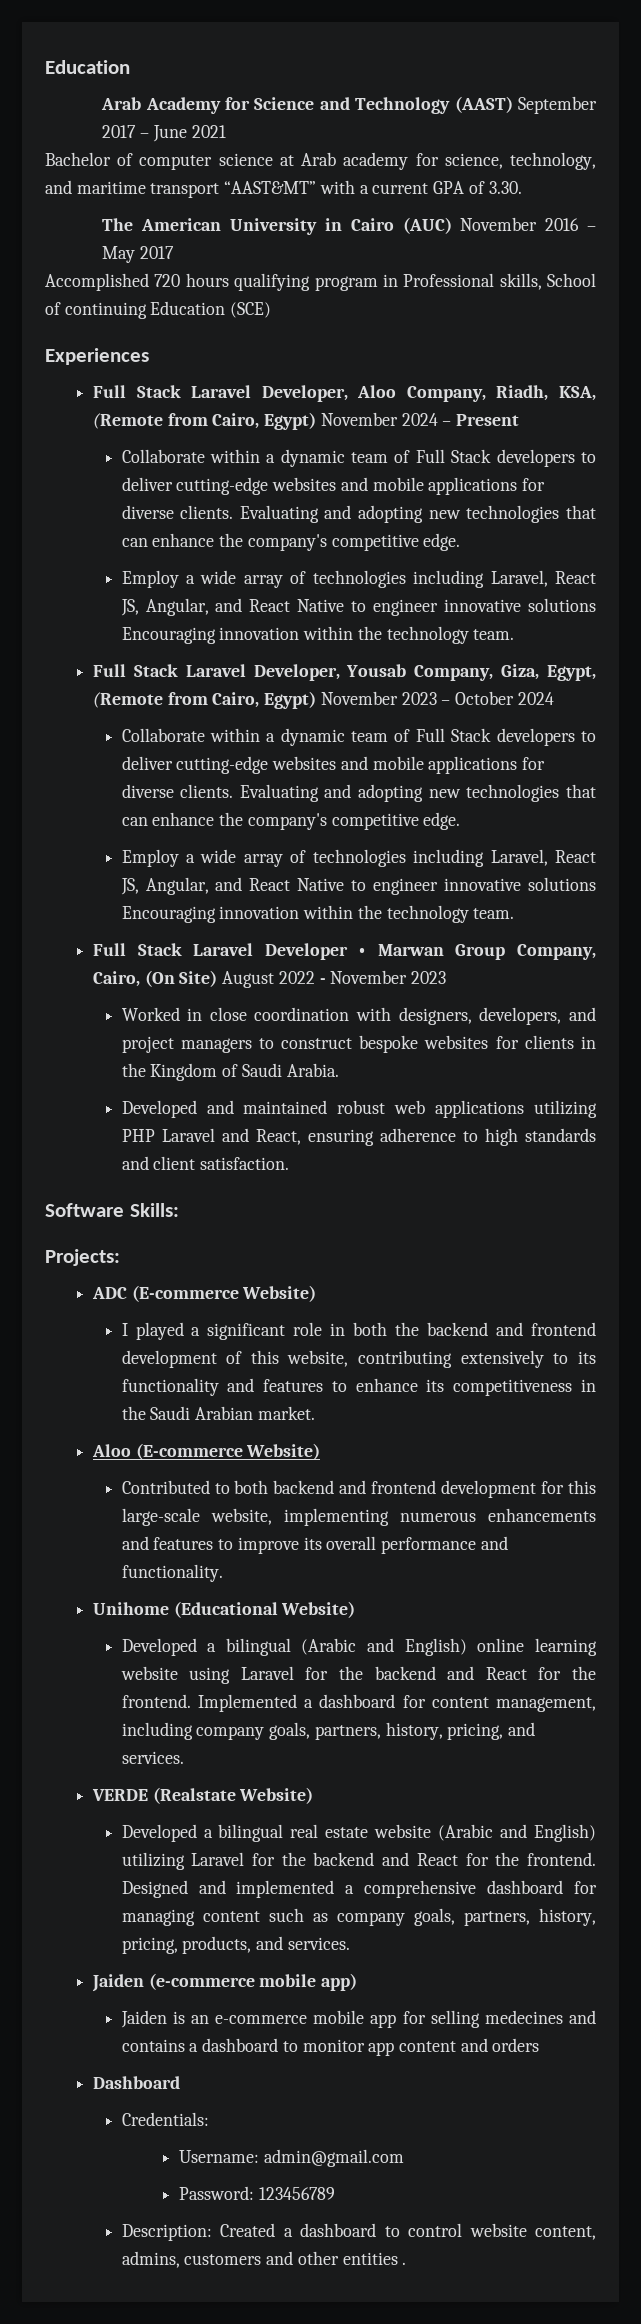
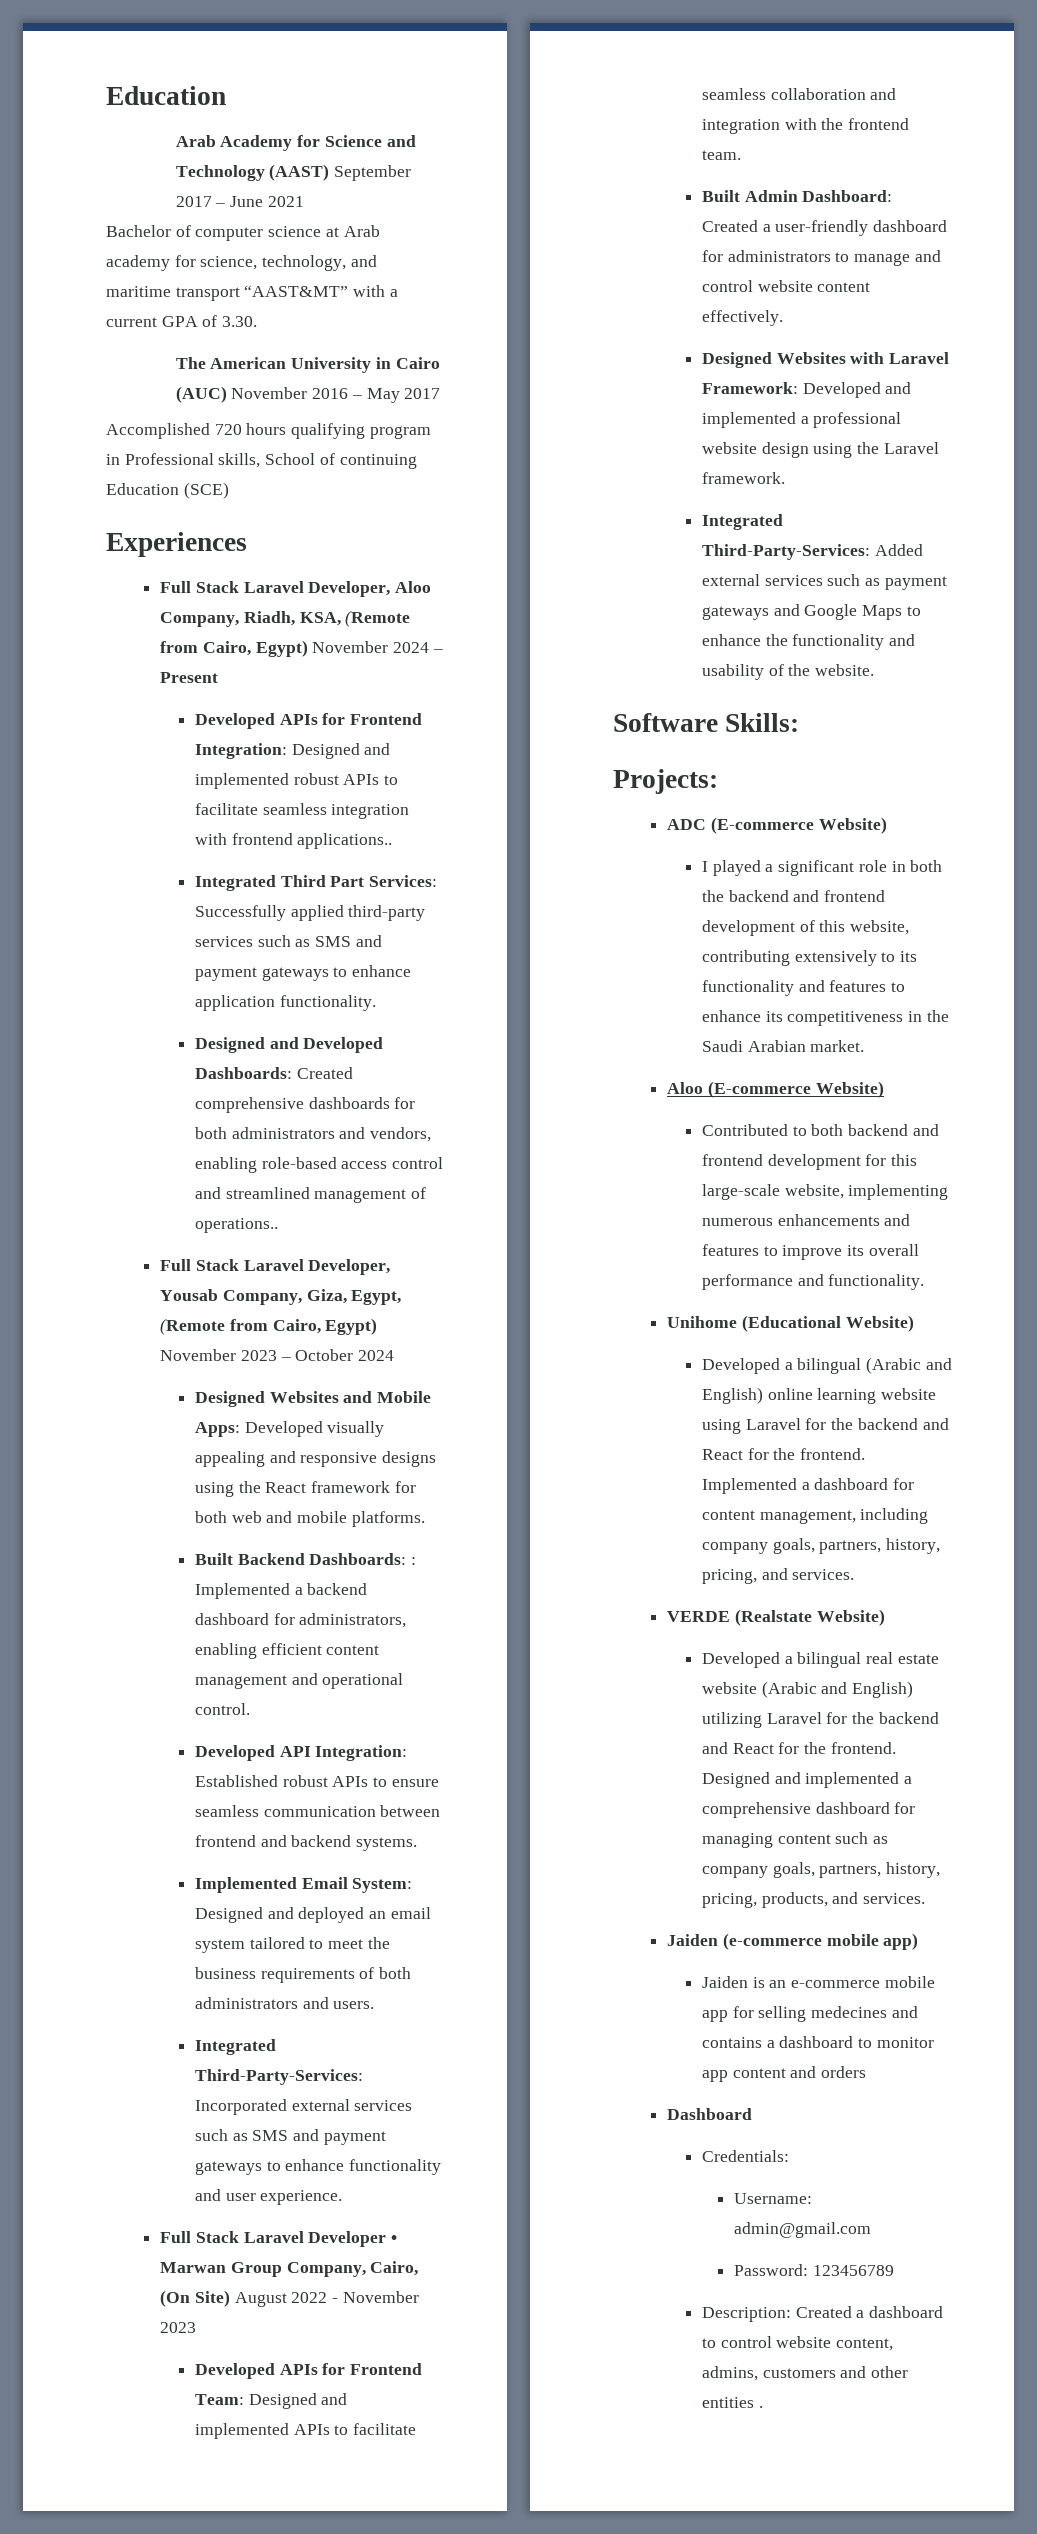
[121,449,596,467] [121,477,545,495] [121,505,596,523] [121,533,461,551] [121,570,596,588] [120,598,596,616] [121,626,515,644] Collaborate within a dynamic team of Full Stack developers to deliver cutting-edge websites and mobile applications for diverse clients. Evaluating and adopting new technologies that can enhance the company's competitive edge. // Employ a wide array of technologies including Laravel, React JS, Angular, and React Native to engineer innovative solutions Encouraging innovation within the technology team. -> [194,713,423,729] [194,743,391,759] [194,773,399,789] [194,803,410,819] [194,833,393,849] [194,875,438,891] [194,905,426,921] [194,935,382,947] [194,965,412,981] [194,995,376,1011] [194,1037,384,1053] [194,1067,353,1079] [194,1097,416,1113] [194,1127,432,1142] [194,1157,444,1173] [194,1187,427,1203] [194,1218,278,1233] Developed APIs for Frontend Integration: Designed and implemented robust APIs to facilitate seamless integration with frontend applications.. // Integrated Third Part Services: Successfully applied third-party services such as SMS and payment gateways to enhance application functionality. // Designed and Developed Dashboards: Created comprehensive dashboards for both administrators and vendors, enabling role-based access control and streamlined management of operations..
[121,728,596,746] [121,756,545,774] [121,784,596,802] [121,812,461,830] [121,849,596,867] [120,877,596,895] [121,905,515,923] Collaborate within a dynamic team of Full Stack developers to deliver cutting-edge websites and mobile applications for diverse clients. Evaluating and adopting new technologies that can enhance the company's competitive edge. // Employ a wide array of technologies including Laravel, React JS, Angular, and React Native to engineer innovative solutions Encouraging innovation within the technology team. -> [194,1391,432,1407] [194,1421,385,1437] [194,1451,437,1467] [194,1481,416,1497] [194,1511,425,1527] [194,1553,417,1565] [194,1583,368,1599] [194,1613,407,1628] [194,1643,380,1659] [194,1673,404,1689] [194,1703,250,1715] [194,1745,408,1761] [194,1775,439,1787] [194,1805,441,1817] [194,1835,418,1851] [194,1877,413,1893] [194,1907,431,1923] [194,1937,390,1953] [194,1967,412,1983] [194,1997,375,2009] [194,2039,276,2055] [194,2069,363,2085] [194,2099,413,2115] [194,2129,386,2145] [194,2159,442,2175] [194,2189,343,2205] Designed Websites and Mobile Apps: Developed visually appealing and responsive designs using the React framework for both web and mobile platforms. // Built Backend Dashboards: : Implemented a backend dashboard for administrators, enabling efficient content management and operational control. // Developed API Integration: Established robust APIs to ensure seamless communication between frontend and backend systems. // Implemented Email System: Designed and deployed an email system tailored to meet the business requirements of both administrators and users. // Integrated Third-Party-Services: Incorporated external services such as SMS and payment gateways to enhance functionality and user experience.
[121,1007,596,1025] [121,1035,596,1053] [121,1063,339,1081] [121,1100,597,1118] [121,1128,596,1146] [121,1156,290,1170] Worked in close coordination with designers, developers, and project managers to construct bespoke websites for clients in the Kingdom of Saudi Arabia. // Developed and maintained robust web applications utilizing PHP Laravel and React, ensuring adherence to high standards and client satisfaction. -> [194,2363,423,2379] [194,2393,348,2409] [194,2423,417,2439] [701,88,897,100] [701,118,910,134] [701,150,741,160] [701,190,893,202] [701,220,948,236] [701,250,941,266] [701,280,871,292] [701,310,783,326] [701,352,950,368] [701,382,912,398] [701,412,902,428] [701,442,939,458] [701,472,785,484] [701,514,783,530] [701,544,923,560] [701,574,947,590] [701,604,921,620] [701,634,916,650] [701,664,875,680] Developed APIs for Frontend Team: Designed and implemented APIs to facilitate seamless collaboration and integration with the frontend team. // Built Admin Dashboard: Created a user-friendly dashboard for administrators to manage and control website content effectively. // Designed Websites with Laravel Framework: Developed and implemented a professional website design using the Laravel framework. // Integrated Third-Party-Services: Added external services such as payment gateways and Google Maps to enhance the functionality and usability of the website.

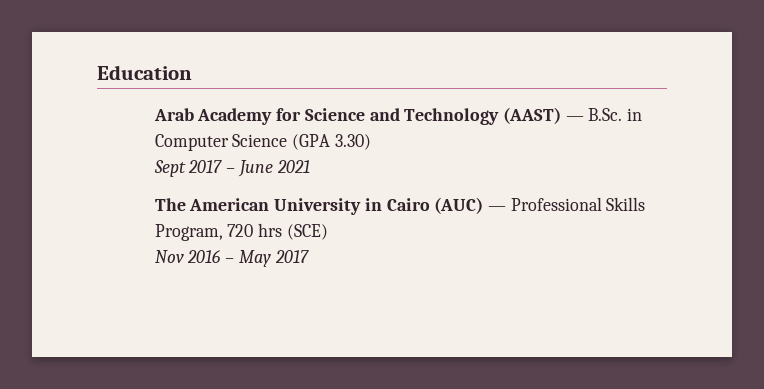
[334,165,412,181] [175,196,304,207] [106,225,380,241] [106,255,377,271] [106,285,398,301] [106,315,258,327] September 2017 – June 2021 // Bachelor of computer science at Arab academy for science, technology, and maritime transport “AAST&MT” with a current GPA of 3.30. -> [565,108,643,121] [154,134,371,151] [153,160,310,177] — B.Sc. in Computer Science (GPA 3.30) // Sept 2017 – June 2021
[231,387,441,403] [106,423,431,439] [106,453,417,469] [106,482,229,499] [106,532,247,557] [160,581,432,597] [160,610,411,627] [160,640,443,657] [160,672,219,683] [194,713,423,729] [194,743,391,759] [194,773,399,789] [194,803,410,819] [194,833,393,849] [194,875,438,891] [194,905,426,921] [194,935,382,947] [194,965,412,981] [194,995,376,1011] [194,1037,384,1053] [194,1067,353,1079] [194,1097,416,1113] [194,1127,432,1142] [194,1157,444,1173] [194,1187,427,1203] [194,1218,278,1233] [160,1259,391,1275] [160,1289,402,1305] [160,1318,378,1335] [160,1349,395,1361] [194,1391,432,1407] [194,1421,385,1437] [194,1451,437,1467] [194,1481,416,1497] [194,1511,425,1527] [194,1553,417,1565] [194,1583,368,1599] [194,1613,407,1628] [194,1643,380,1659] [194,1673,404,1689] [194,1703,250,1715] [194,1745,408,1761] [194,1775,439,1787] [194,1805,441,1817] [194,1835,418,1851] [194,1877,413,1893] [194,1907,431,1923] [194,1937,390,1953] [194,1967,412,1983] [194,1997,375,2009] [194,2039,276,2055] [194,2069,363,2085] [194,2099,413,2115] [194,2129,386,2145] [194,2159,442,2175] [194,2189,343,2205] [160,2231,398,2247] [160,2261,419,2277] [160,2290,419,2307] [160,2322,197,2333] [194,2363,423,2379] [194,2393,348,2409] [194,2423,417,2439] [701,88,897,100] [701,118,910,134] [701,150,741,160] [701,190,893,202] [701,220,948,236] [701,250,941,266] [701,280,871,292] [701,310,783,326] [701,352,950,368] [701,382,912,398] [701,412,902,428] [701,442,939,458] [701,472,785,484] [701,514,783,530] [701,544,923,560] [701,574,947,590] [701,604,921,620] [701,634,916,650] [701,664,875,680] [613,713,800,732] [613,769,718,794] [667,817,887,834] [701,860,943,876] [701,890,886,902] [701,920,910,936] [701,950,918,966] [701,980,906,996] [701,1010,949,1026] [701,1040,865,1052] [667,1081,884,1098] [701,1124,939,1136] [701,1154,918,1170] [701,1184,949,1200] [701,1214,911,1226] [701,1244,919,1260] [701,1274,925,1290] [667,1315,914,1332] [701,1357,952,1374] [701,1387,937,1404] [701,1418,949,1434] [701,1448,866,1460] [701,1478,915,1494] [701,1508,929,1524] [701,1538,941,1554] [701,1568,855,1584] [667,1609,885,1626] [701,1652,939,1668] [701,1681,914,1698] [701,1712,939,1728] [701,1742,896,1754] [701,1772,913,1788] [701,1802,916,1818] [701,1832,889,1848] [701,1862,941,1878] [701,1892,926,1908] [667,1933,919,1950] [701,1976,935,1988] [701,2006,918,2022] [701,2036,934,2048] [701,2066,867,2082] [667,2108,753,2120] [701,2150,789,2162] [733,2193,812,2204] [733,2222,871,2238] [733,2264,894,2276] [701,2306,944,2322] [701,2336,894,2351] [701,2366,909,2381] [701,2397,763,2408] November 2016 – May 2017 // Accomplished 720 hours qualifying program in Professional skills, School of continuing Education (SCE) // Experiences // Full Stack Laravel Developer, Aloo Company, Riadh, KSA, (Remote from Cairo, Egypt) November 2024 – Present // Developed APIs for Frontend Integration: Designed and implemented robust APIs to facilitate seamless integration with frontend applications.. // Integrated Third Part Services: Successfully applied third-party services such as SMS and payment gateways to enhance application functionality. // Designed and Developed Dashboards: Created comprehensive dashboards for both administrators and vendors, enabling role-based access control and streamlined management of operations.. // Full Stack Laravel Developer, Yousab Company, Giza, Egypt, (Remote from Cairo, Egypt) November 2023 – October 2024 // Designed Websites and Mobile Apps: Developed visually appealing and responsive designs using the React framework for both web and mobile platforms. // Built Backend Dashboards: : Implemented a backend dashboard for administrators, enabling efficient content management and operational control. // Developed API Integration: Established robust APIs to ensure seamless communication between frontend and backend systems. // Implemented Email System: Designed and deployed an email system tailored to meet the business requirements of both administrators and users. // Integrated Third-Party-Services: Incorporated external services such as SMS and payment gateways to enhance functionality and user experience. // Full Stack Laravel Developer • Marwan Group Company, Cairo, (On Site) August 2022 - November 2023 // Developed APIs for Frontend Team: Designed and implemented APIs to facilitate seamless collaboration and integration with the frontend team. // Built Admin Dashboard: Created a user-friendly dashboard for administrators to manage and control website content effectively. // Designed Websites with Laravel Framework: Developed and implemented a professional website design using the Laravel framework. // Integrated Third-Party-Services: Added external services such as payment gateways and Google Maps to enhance the functionality and usability of the website. // Software Skills: // Projects: // ADC (E-commerce Website) // I played a significant role in both the backend and frontend development of this website, contributing extensively to its functionality and features to enhance its competitiveness in the Saudi Arabian market. // Aloo (E-commerce Website) // Contributed to both backend and frontend development for this large-scale website, implementing numerous enhancements and features to improve its overall performance and functionality. // Unihome (Educational Website) // Developed a bilingual (Arabic and English) online learning website using Laravel for the backend and React for the frontend. Implemented a dashboard for content management, including company goals, partners, history, pricing, and services. // VERDE (Realstate Website) // Developed a bilingual real estate website (Arabic and English) utilizing Laravel for the backend and React for the frontend. Designed and implemented a comprehensive dashboard for managing content such as company goals, partners, history, pricing, products, and services. // Jaiden (e-commerce mobile app) // Jaiden is an e-commerce mobile app for selling medecines and contains a dashboard to monitor app content and orders // Dashboard // Credentials: // Username: admin@gmail.com // Password: 123456789 // Description: Created a dashboard to control website content, admins, customers and other entities . -> [488,197,646,211] [154,223,328,241] [154,250,309,267] — Professional Skills Program, 720 hrs (SCE) // Nov 2016 – May 2017

